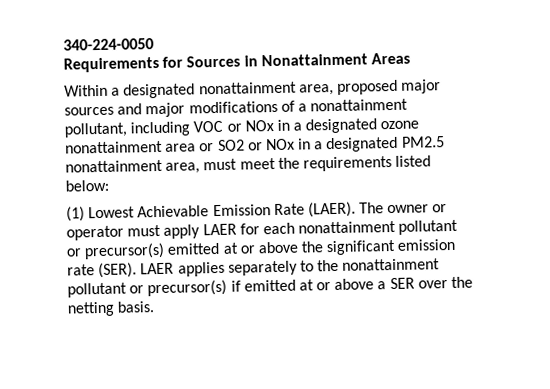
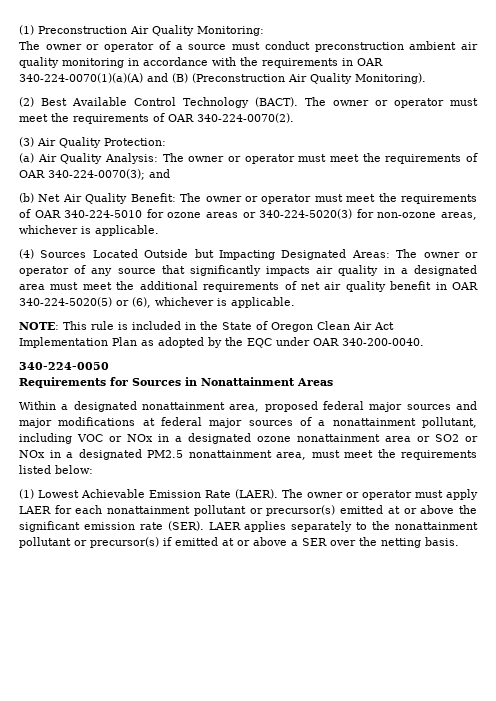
(63, 44) none -> [19,25,264,36] [19,41,478,52] [19,57,383,68] [19,73,426,84] [19,97,478,108] [19,113,294,124] [19,137,166,148] [19,153,479,164] [19,169,170,180] [19,193,478,204] [19,209,478,220] [19,225,159,236] [19,249,478,260] [19,265,478,276] [19,281,479,292] [19,297,295,308] [19,321,394,332] [19,337,424,348] (1) Preconstruction Air Quality Monitoring: // The owner or operator of a source must conduct preconstruction ambient air quality monitoring in accordance with the requirements in OAR 340-224-0070(1)(a)(A) and (B) (Preconstruction Air Quality Monitoring). // (2) Best Available Control Technology (BACT). The owner or operator must meet the requirements of OAR 340-224-0070(2). // (3) Air Quality Protection: // (a) Air Quality Analysis: The owner or operator must meet the requirements of OAR 340-224-0070(3); and // (b) Net Air Quality Benefit: The owner or operator must meet the requirements of OAR 340-224-5010 for ozone areas or 340-224-5020(3) for non-ozone areas, whichever is applicable. // (4) Sources Located Outside but Impacting Designated Areas: The owner or operator of any source that significantly impacts air quality in a designated area must meet the additional requirements of net air quality benefit in OAR 340-224-5020(5) or (6), whichever is applicable. // NOTE: This rule is included in the State of Oregon Clean Air Act Implementation Plan as adopted by the EQC under OAR 340-200-0040. //
(398, 87) none -> [323,401,364,410] federal
(278, 107) none -> [142,417,293,428] at federal major sources

